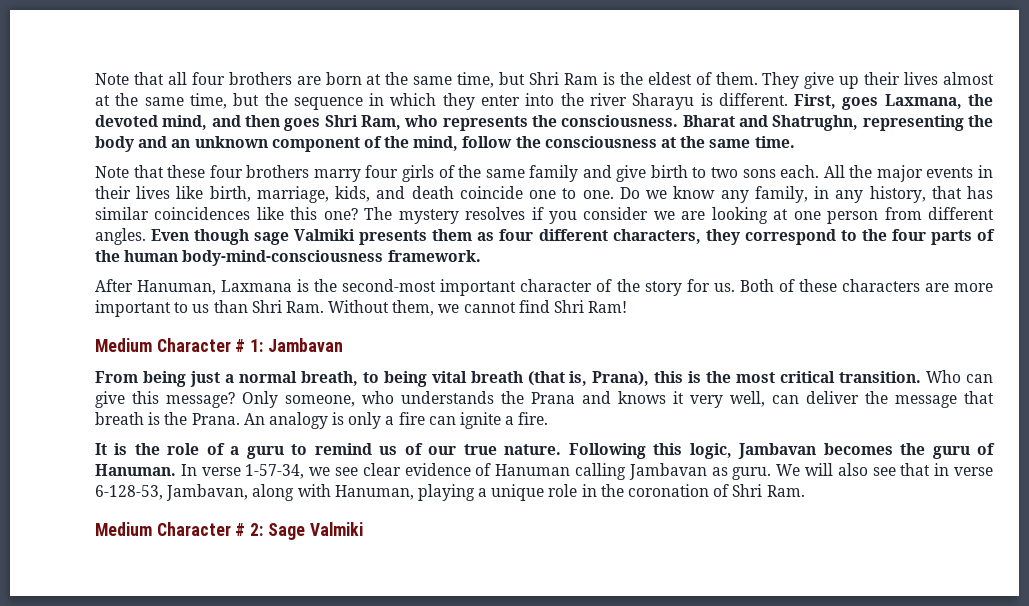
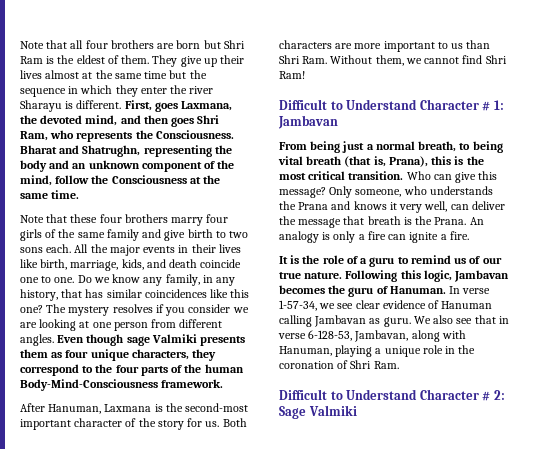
[366,72,495,88] at the same time, -> (201, 44) none
[189,93,227,109] time, -> [144,71,168,79] time
[525,93,555,106] into -> (167, 90) none
[561,115,679,127] consciousness. -> [155,130,234,139] Consciousness.
[544,136,657,148] consciousness -> [111,175,187,184] Consciousness
[538,229,608,241] different -> [90,349,129,361] unique
[182,250,384,266] body-mind-consciousness -> [20,379,158,391] Body-Mind-Consciousness
[778,279,837,292] of these -> (247, 422) none
[95,338,152,352] Medium -> [279,99,418,110] Difficult to Understand
[804,463,833,476] will -> (431, 320) none
[95,522,152,536] Medium -> [279,389,418,400] Difficult to Understand

